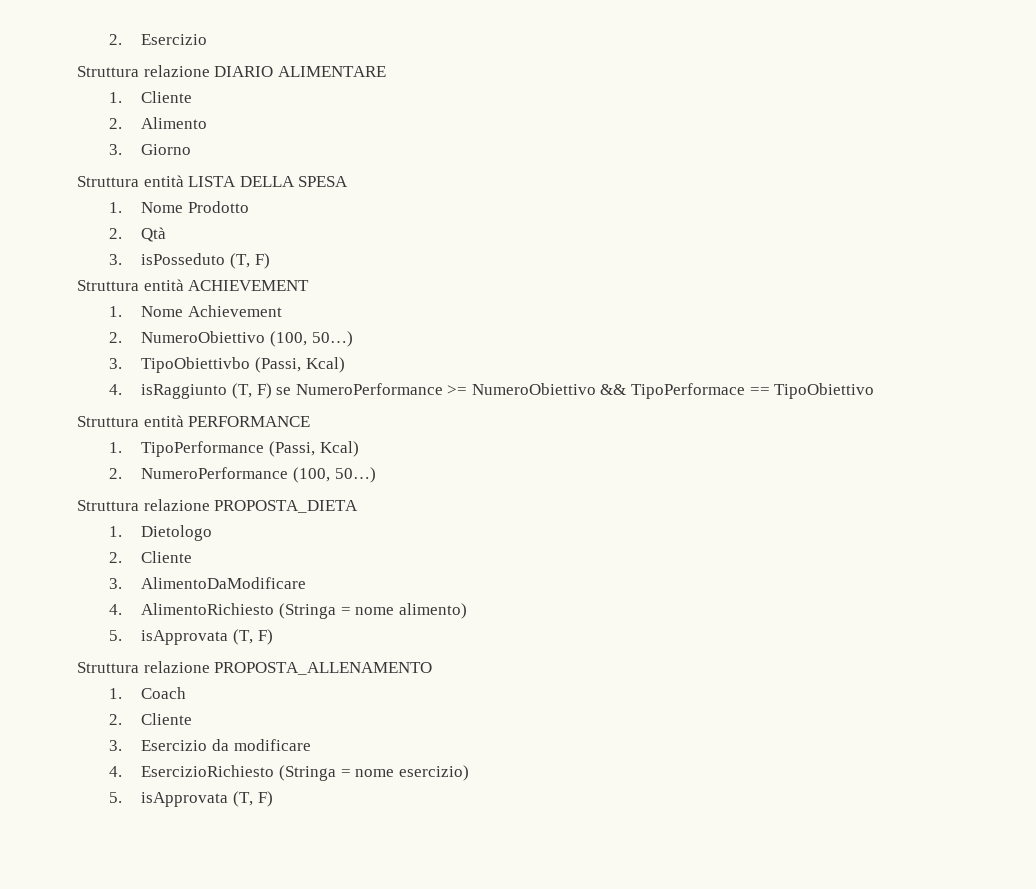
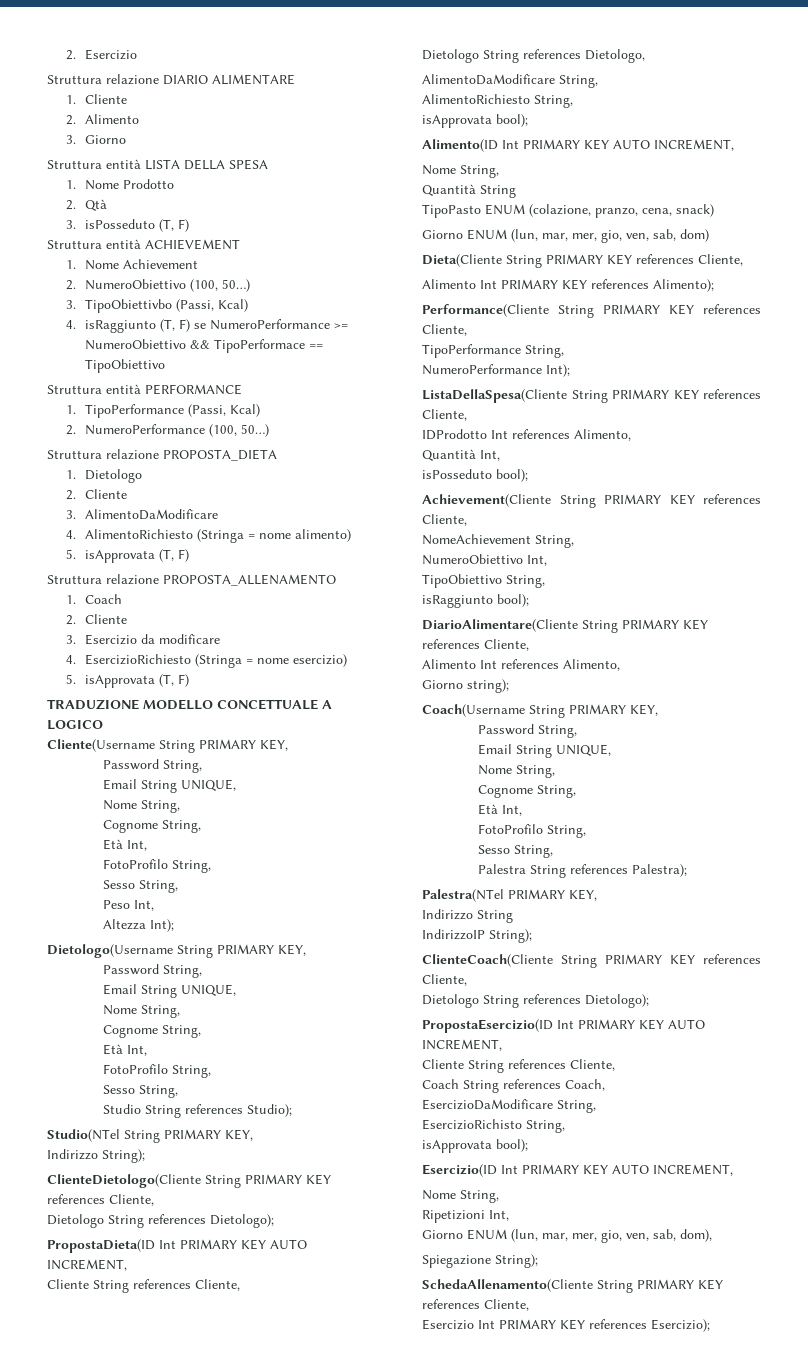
(273, 799) none -> [47,699,332,710] [47,720,103,730] [47,739,288,753] [103,759,203,773] [103,779,237,793] [103,800,181,813] [103,820,202,833] [103,839,148,851] [103,859,212,873] [103,880,179,893] [103,900,155,911] [103,919,175,932] [47,944,306,958] [103,964,203,978] [103,984,237,998] [103,1005,181,1018] [103,1025,202,1038] [103,1044,148,1056] [103,1064,212,1078] [103,1085,179,1098] [103,1104,293,1118] [47,1129,253,1143] [47,1149,145,1163] [47,1174,331,1188] [47,1194,154,1206] [47,1214,274,1228] [47,1239,307,1253] [47,1259,127,1271] [47,1279,240,1293] [422,49,645,63] [422,74,598,88] [422,94,573,108] [422,114,528,128] [422,139,734,152] [422,165,499,178] [422,184,516,198] [422,204,714,218] [422,229,709,243] [422,254,743,268] [422,279,714,292] [422,304,761,318] [422,324,467,336] [422,344,564,358] [422,364,570,377] [422,389,761,403] [422,409,467,421] [422,429,631,441] [422,449,500,461] [422,469,528,482] [422,494,761,508] [422,514,467,526] [422,534,574,548] [422,554,547,566] [422,574,545,588] [422,594,529,608] [422,619,708,633] [422,639,529,651] [422,659,620,671] [422,679,509,693] [422,704,658,718] [478,724,578,738] [478,744,612,758] [478,765,556,778] [478,785,577,798] [478,804,523,816] [478,824,587,838] [478,845,554,858] [478,864,688,878] [422,889,597,902] [422,909,513,923] [422,929,532,943] [422,954,761,968] [422,974,467,986] [422,994,649,1008] [422,1019,705,1033] [422,1039,502,1051] [422,1059,615,1073] [422,1079,605,1093] [422,1099,596,1113] [422,1119,565,1133] [422,1139,528,1153] [422,1164,733,1177] [422,1190,499,1203] [422,1210,509,1223] [422,1229,712,1243] [422,1254,538,1268] [422,1279,723,1293] [422,1299,529,1311] [422,1319,710,1332] // TRADUZIONE MODELLO CONCETTUALE A LOGICO // Cliente(Username String PRIMARY KEY, // Password String, // Email String UNIQUE, // Nome String, // Cognome String, // Età Int, // FotoProfilo String, // Sesso String, // Peso Int, // Altezza Int); // Dietologo(Username String PRIMARY KEY, // Password String, // Email String UNIQUE, // Nome String, // Cognome String, // Età Int, // FotoProfilo String, // Sesso String, // Studio String references Studio); // Studio(NTel String PRIMARY KEY, // Indirizzo String); // ClienteDietologo(Cliente String PRIMARY KEY references Cliente, // Dietologo String references Dietologo); // PropostaDieta(ID Int PRIMARY KEY AUTO INCREMENT, // Cliente String references Cliente, // Dietologo String references Dietologo, // AlimentoDaModificare String, // AlimentoRichiesto String, // isApprovata bool); // Alimento(ID Int PRIMARY KEY AUTO INCREMENT, // Nome String, // Quantità String // TipoPasto ENUM (colazione, pranzo, cena, snack) // Giorno ENUM (lun, mar, mer, gio, ven, sab, dom) // Dieta(Cliente String PRIMARY KEY references Cliente, // Alimento Int PRIMARY KEY references Alimento); // Performance(Cliente String PRIMARY KEY references Cliente, // TipoPerformance String, // NumeroPerformance Int); // ListaDellaSpesa(Cliente String PRIMARY KEY references Cliente, // IDProdotto Int references Alimento, // Quantità Int, // isPosseduto bool); // Achievement(Cliente String PRIMARY KEY references Cliente, // NomeAchievement String, // NumeroObiettivo Int, // TipoObiettivo String, // isRaggiunto bool); // DiarioAlimentare(Cliente String PRIMARY KEY references Cliente, // Alimento Int references Alimento, // Giorno string); // Coach(Username String PRIMARY KEY, // Password String, // Email String UNIQUE, // Nome String, // Cognome String, // Età Int, // FotoProfilo String, // Sesso String, // Palestra String references Palestra); // Palestra(NTel PRIMARY KEY, // Indirizzo String // IndirizzoIP String); // ClienteCoach(Cliente String PRIMARY KEY references Cliente, // Dietologo String references Dietologo); // PropostaEsercizio(ID Int PRIMARY KEY AUTO INCREMENT, // Cliente String references Cliente, // Coach String references Coach, // EsercizioDaModificare String, // EsercizioRichisto String, // isApprovata bool); // Esercizio(ID Int PRIMARY KEY AUTO INCREMENT, // Nome String, // Ripetizioni Int, // Giorno ENUM (lun, mar, mer, gio, ven, sab, dom), // Spiegazione String); // SchedaAllenamento(Cliente String PRIMARY KEY references Cliente, // Esercizio Int PRIMARY KEY references Esercizio);

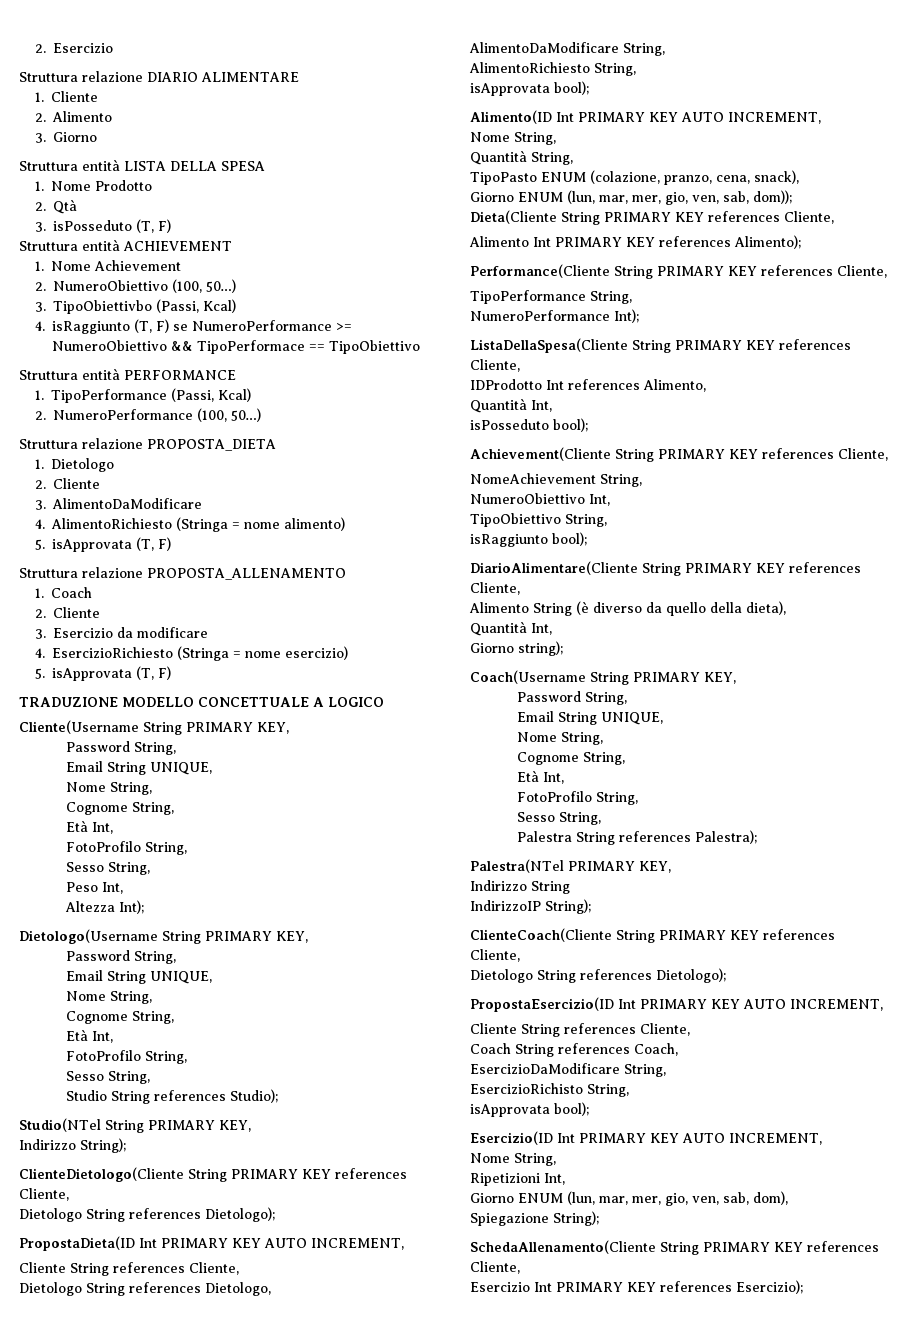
[480,185,516,198] String -> [531,152,573,165] String,
[676,204,714,217] [422,229,709,243] snack) // Giorno ENUM (lun, mar, mer, gio, ven, sab, dom) -> [754,170,799,184] [470,190,792,205] snack), // Giorno ENUM (lun, mar, mer, gio, ven, sab, dom));
[480,659,620,671] Int references Alimento, -> [533,601,786,616] [470,621,552,636] String (è diverso da quello della dieta), // Quantità Int,

